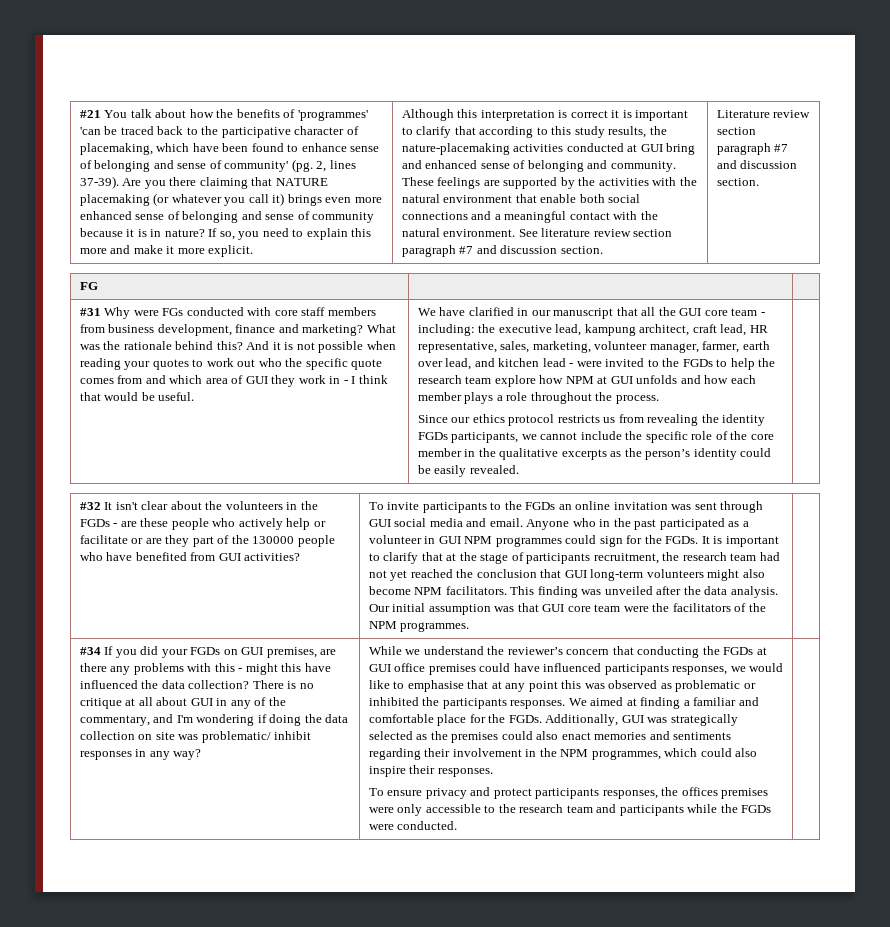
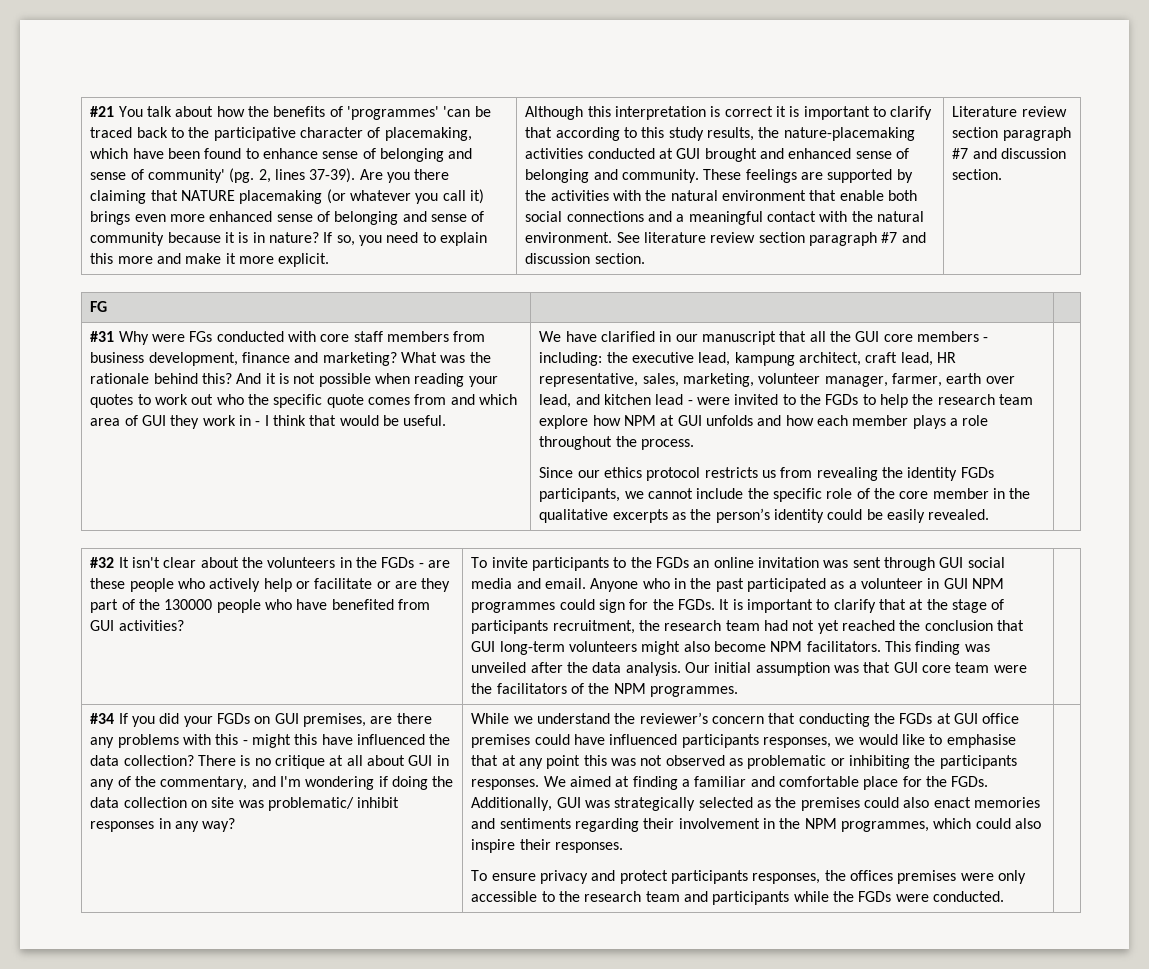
[666,143,696,155] bring -> [704,148,757,162] brought
[731,308,758,316] team -> [916,331,979,342] members
(605, 686) none -> [640,755,663,766] not
[368,697,419,706] inhibited -> [848,755,910,769] inhibiting

